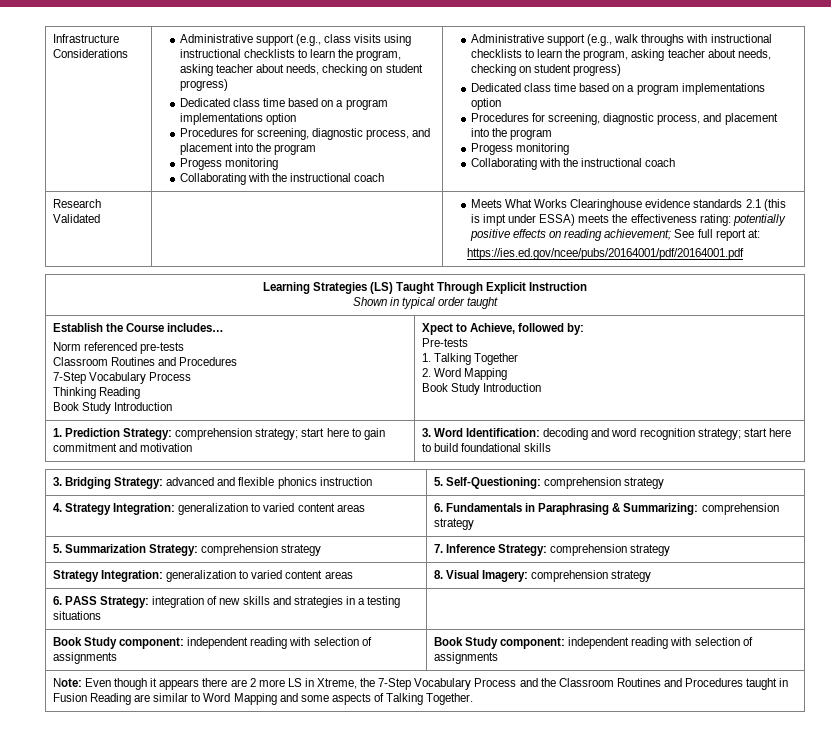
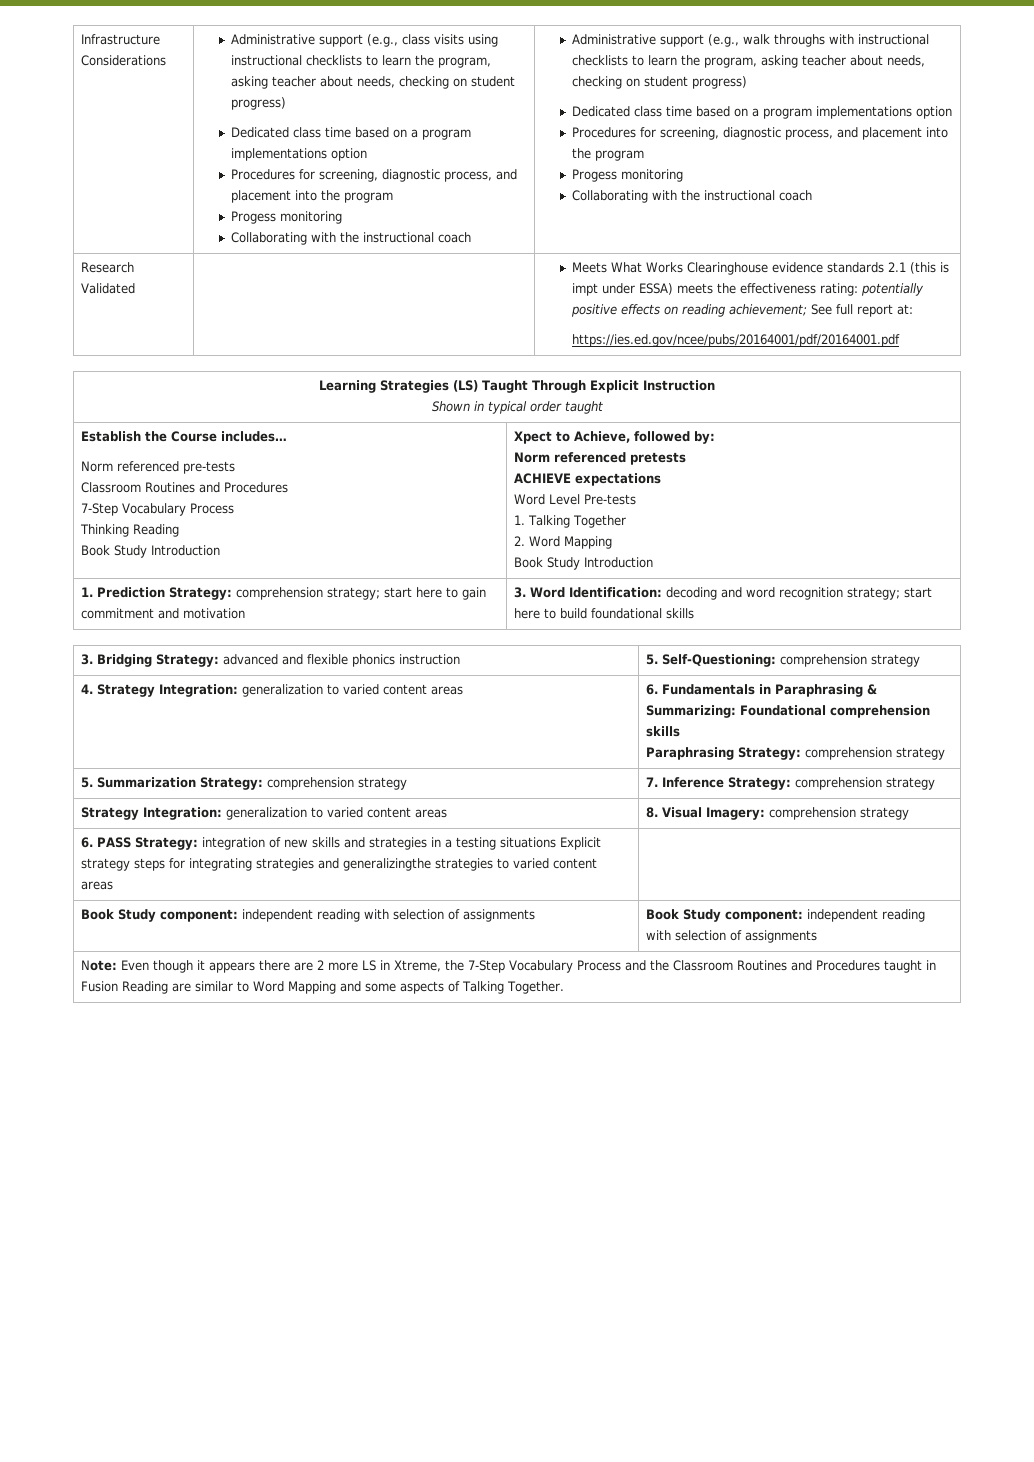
(585, 329) none -> [514,452,687,465] [514,473,662,486] [514,494,581,505] Norm referenced pretests // ACHIEVE expectations // Word Level
(699, 509) none -> [740,705,931,718] [646,726,681,737] [646,747,802,760] Foundational comprehension skills // Paraphrasing Strategy:
(101, 615) none -> [560,837,602,850] [81,858,598,871] [81,881,114,890] Explicit strategy steps for integrating strategies and generalizingthe strategies to varied content areas

